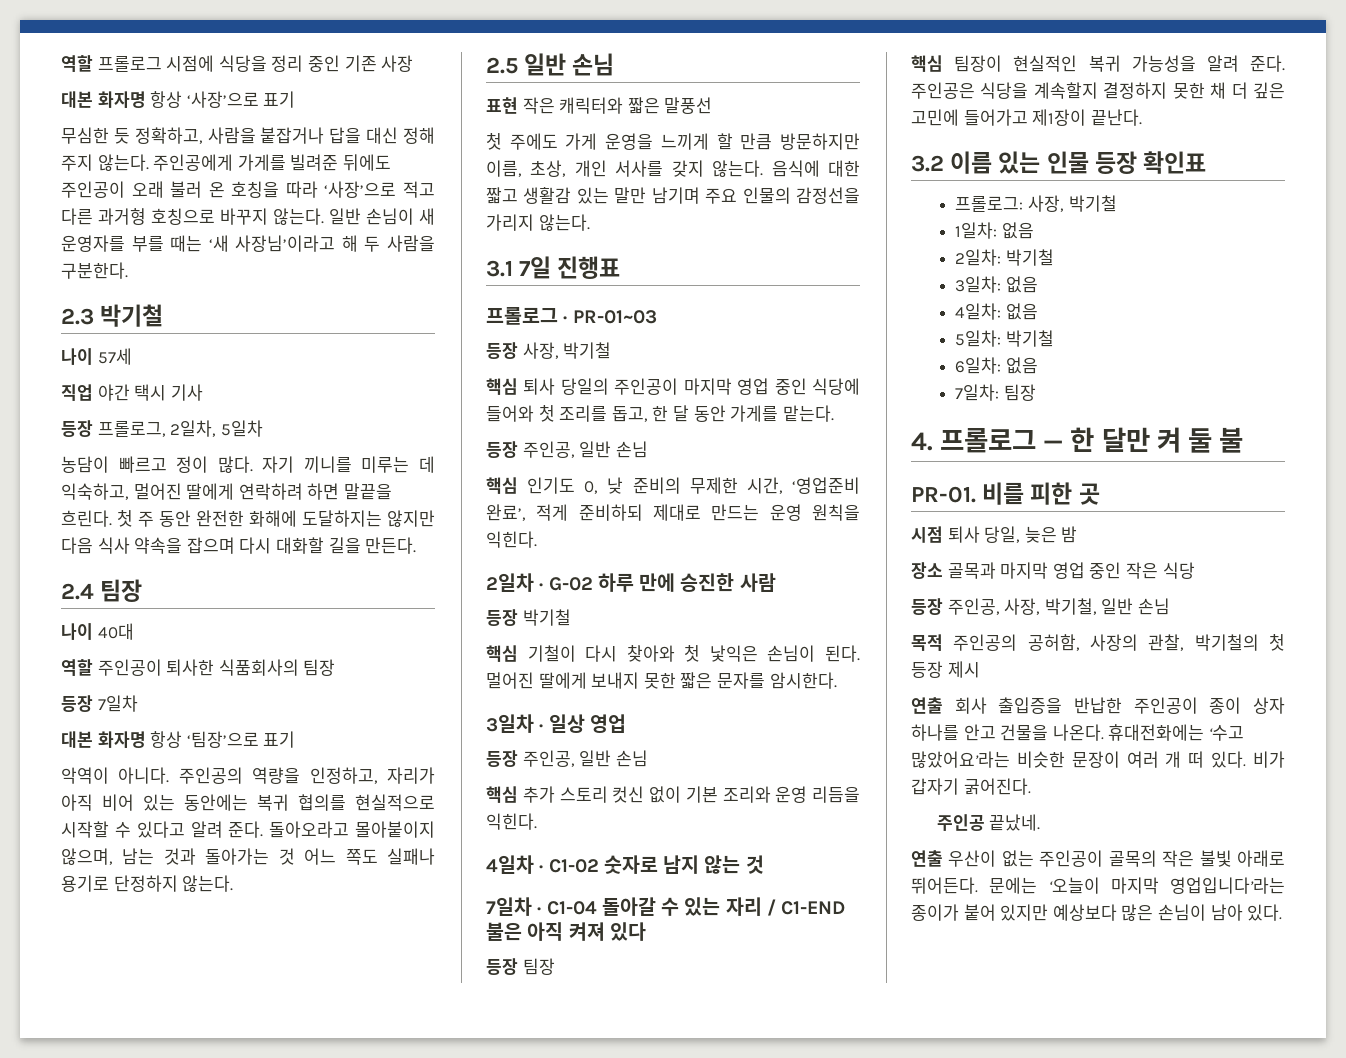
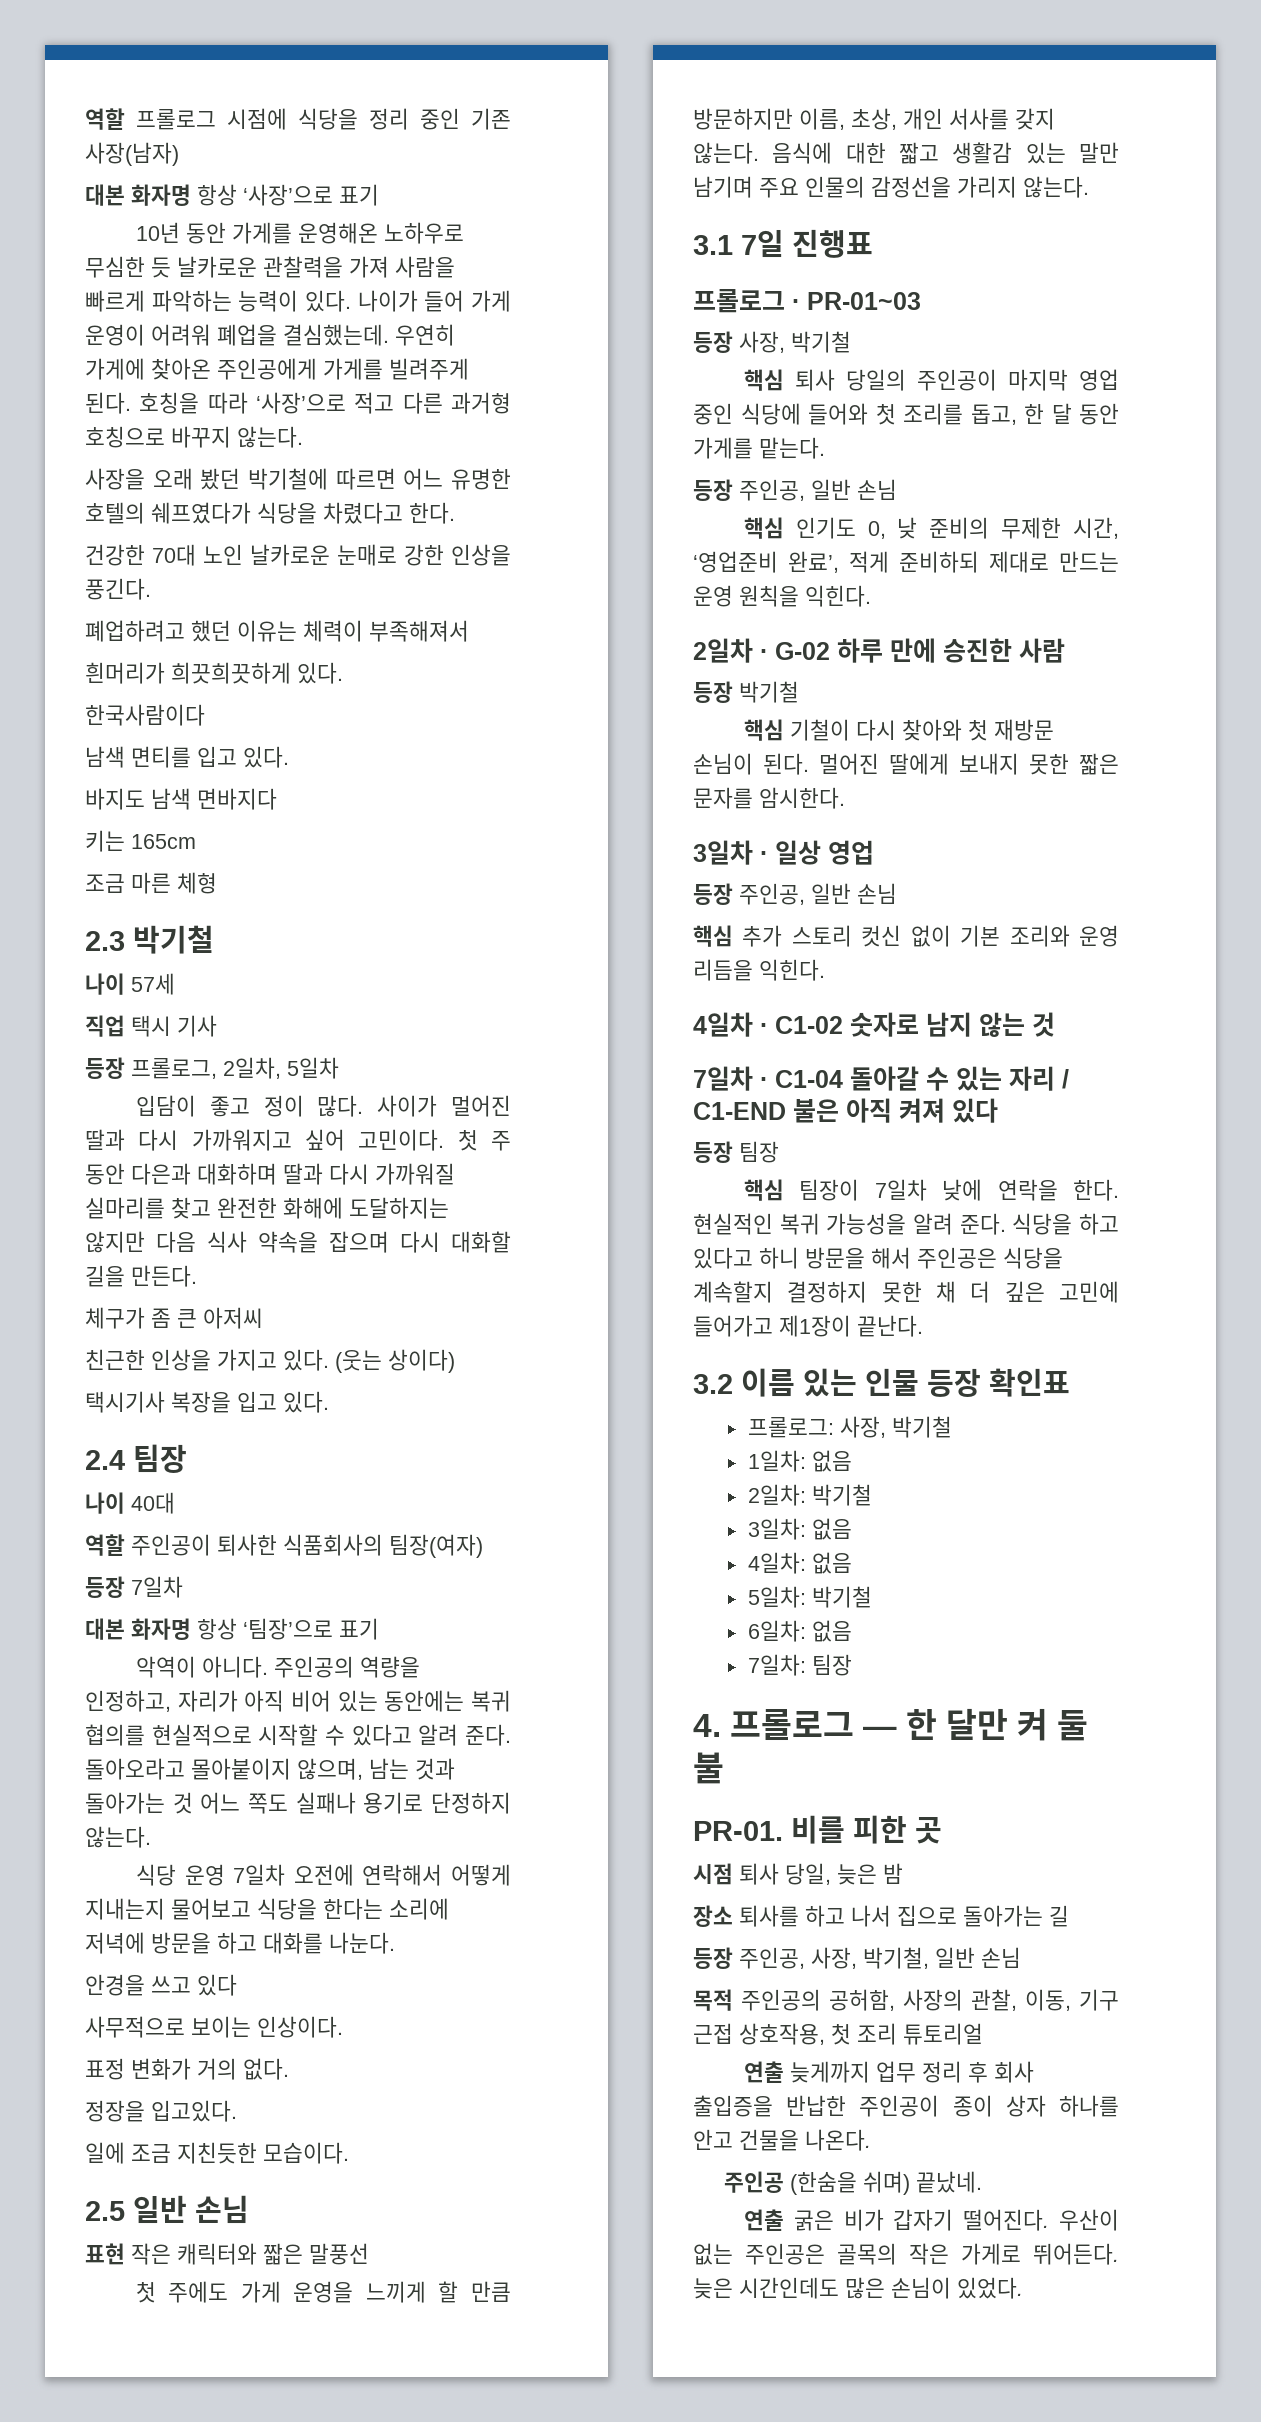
[381,55,414,72] 사장 -> [85,142,179,166] 사장(남자)
[61,127,435,144] [61,154,391,171] [61,181,225,198] 무심한 듯 정확하고, 사람을 붙잡거나 답을 대신 정해 주지 않는다. 주인공에게 가게를 빌려준 뒤에도 주인공이 오래 불러 온 -> [135,222,464,244] [85,256,455,278] [85,290,512,312] [85,324,455,346] [85,358,469,380] [85,392,131,414] 10년 동안 가게를 운영해온 노하우로 무심한 듯 날카로운 관찰력을 가져 사람을 빠르게 파악하는 능력이 있다. 나이가 들어 가게 운영이 어려워 폐업을 결심했는데. 우연히 가게에 찾아온 주인공에게 가게를 빌려주게 된다.
[329,208,435,225] [61,235,435,252] [61,262,128,279] 일반 손님이 새 운영자를 부를 때는 ‘새 사장님’이라고 해 두 사람을 구분한다. -> [85,468,511,490] [85,502,455,524] [85,544,511,566] [85,578,151,600] [85,620,469,642] [85,662,343,684] [85,704,205,726] [85,746,289,768] [85,788,277,810] [85,830,196,852] [85,872,217,894] // 사장을 오래 봤던 박기철에 따르면 어느 유명한 호텔의 쉐프였다가 식당을 차렸다고 한다. // 건강한 70대 노인 날카로운 눈매로 강한 인상을 풍긴다. // 폐업하려고 했던 이유는 체력이 부족해져서 // 흰머리가 희끗희끗하게 있다. // 한국사람이다 // 남색 면티를 입고 있다. // 바지도 남색 면바지다 // 키는 165cm // 조금 마른 체형
[97,384,130,401] 야간 -> (125, 1026) none
[61,456,435,473] [61,483,392,500] [61,510,191,527] 농담이 빠르고 정이 많다. 자기 끼니를 미루는 데 익숙하고, 멀어진 딸에게 연락하려 하면 말끝을 흐린다. 첫 주 동안 -> [135,1095,511,1117] [85,1129,511,1151] [85,1163,455,1185] [85,1197,211,1219] 입담이 좋고 정이 많다. 사이가 멀어진 딸과 다시 가까워지고 싶어 고민이다. 첫 주 동안 다은과 대화하며 딸과 다시 가까워질 실마리를 찾고
(417, 545) none -> [85,1307,263,1329] [85,1349,455,1373] [85,1391,329,1413] // 체구가 좀 큰 아저씨 // 친근한 인상을 가지고 있다. (웃는 상이다) // 택시기사 복장을 입고 있다.
[303,659,336,676] 팀장 -> [389,1534,483,1558] 팀장(여자)
(234, 883) none -> [135,1864,511,1886] [85,1898,449,1920] [85,1932,395,1954] [85,1974,237,1996] [85,2016,343,2038] [85,2058,289,2080] [85,2100,237,2122] [85,2142,349,2164] // 식당 운영 7일차 오전에 연락해서 어떻게 지내는지 물어보고 식당을 한다는 소리에 저녁에 방문을 하고 대화를 나눈다. // 안경을 쓰고 있다 // 사무적으로 보이는 인상이다. // 표정 변화가 거의 없다. // 정장을 입고있다. // 일에 조금 지친듯한 모습이다.
[709,645,758,662] 낯익은 -> [993,719,1054,741] 재방문
(1003, 63) none -> [874,1179,1119,1201] 7일차 낮에 연락을 한다.
(1285, 63) none -> [1012,1213,1119,1235] [693,1247,911,1269] 식당을 하고 있다고 하니 방문을 해서
[947,562,1195,579] 골목과 마지막 영업 중인 작은 식당 -> [739,1905,1069,1927] 퇴사를 하고 나서 집으로 돌아가는 길
[1194,634,1285,651] [911,661,980,678] [911,697,943,714] 박기철의 첫 등장 제시 // 연출 -> [1025,1989,1119,2011] [693,2023,983,2045] [743,2061,988,2083] 이동, 기구 근접 상호작용, 첫 조리 튜토리얼 // 연출 늦게까지 업무 정리 후
[1108,724,1244,741] [911,751,1285,768] [911,778,1031,795] 휴대전화에는 ‘수고 많았어요’라는 비슷한 문장이 여러 개 떠 있다. 비가 갑자기 굵어진다. -> (871, 2140) none
(985, 822) none -> [789,2171,910,2195] (한숨을 쉬며)
(943, 858) none -> [793,2209,1050,2231] 굵은 비가 갑자기 떨어진다.
[1039,850,1104,867] 주인공이 -> [745,2243,825,2265] 주인공은
[1199,850,1285,867] [911,877,1285,894] [911,904,1283,921] 불빛 아래로 뛰어든다. 문에는 ‘오늘이 마지막 영업입니다’라는 종이가 붙어 있지만 예상보다 많은 손님이 남아 있다. -> [961,2243,1119,2265] [693,2277,1023,2299] 가게로 뛰어든다. 늦은 시간인데도 많은 손님이 있었다.

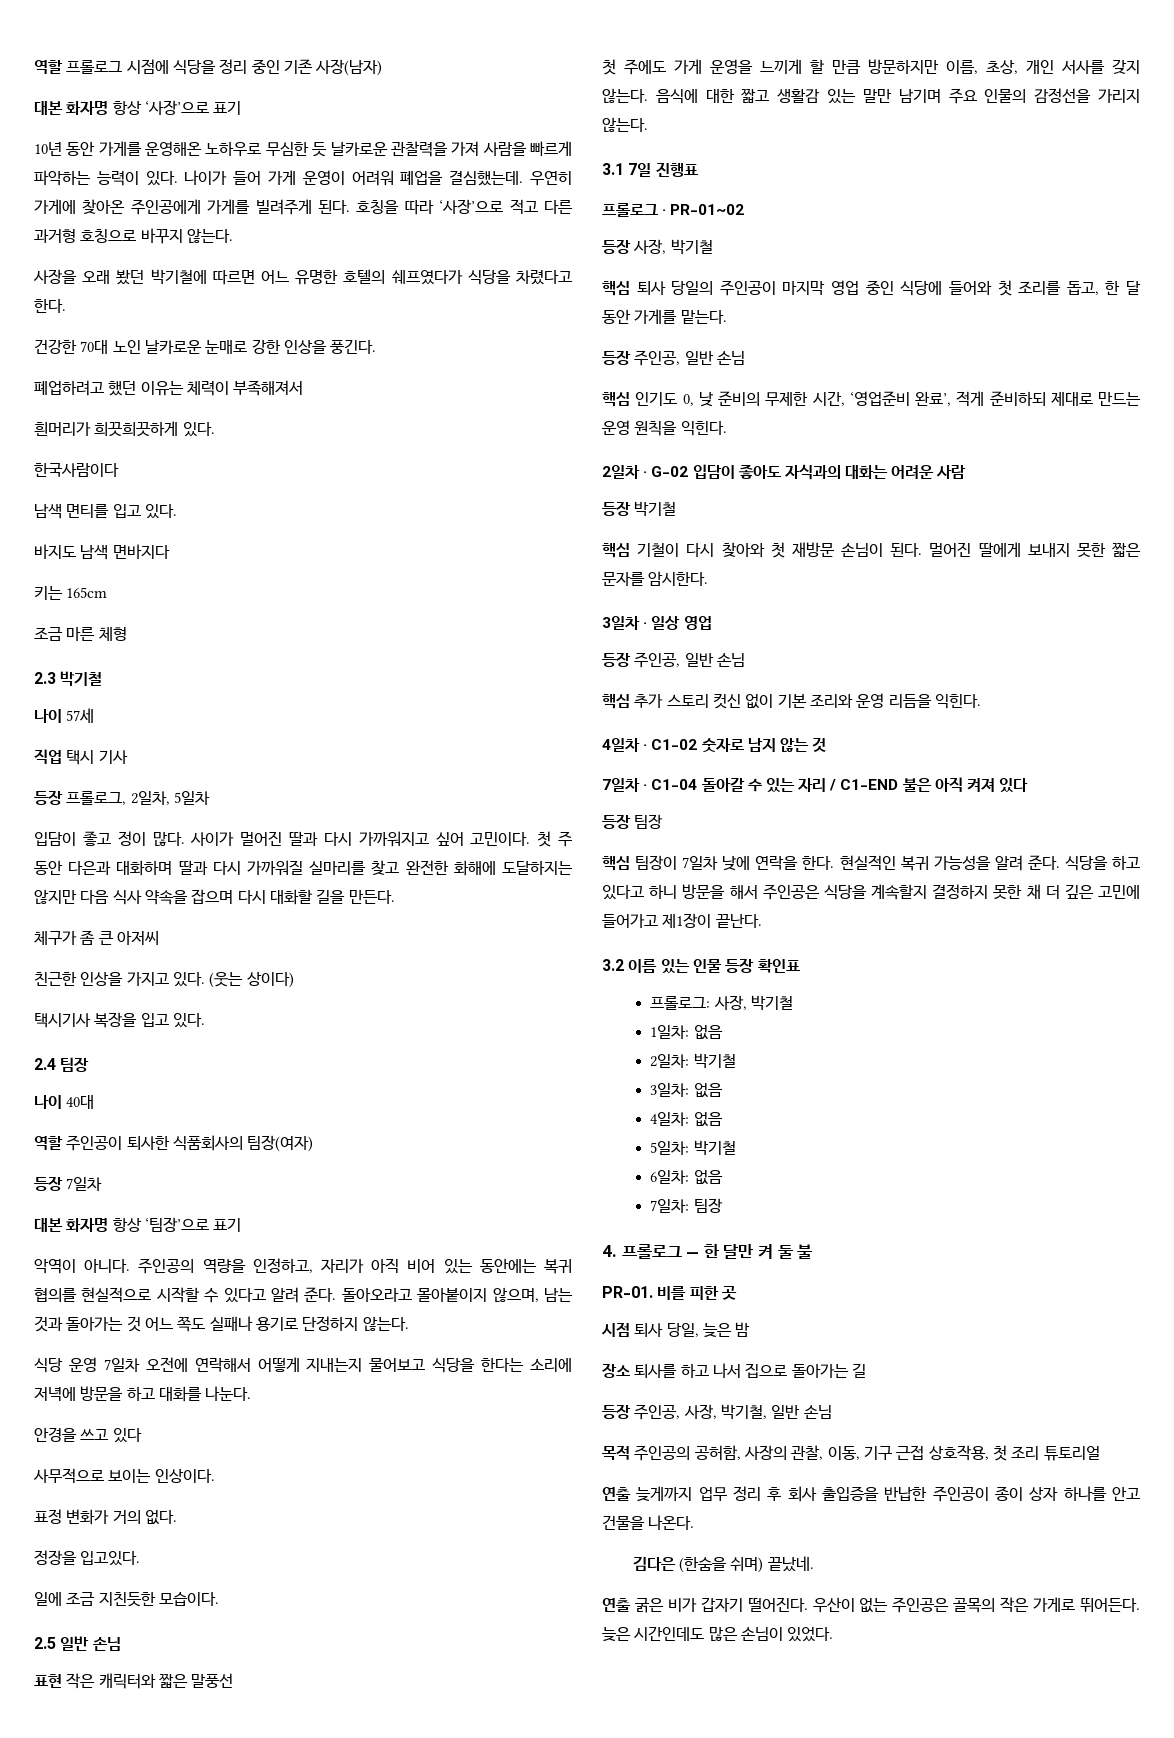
[807,292,921,310] PR-01~03 -> [670,204,745,215] PR-01~02
[837,638,1012,663] 하루 만에 승진한 -> [692,464,935,480] 입담이 좋아도 자식과의 대화는 어려운
[723,2171,784,2193] 주인공 -> [632,1556,676,1571] 김다은

